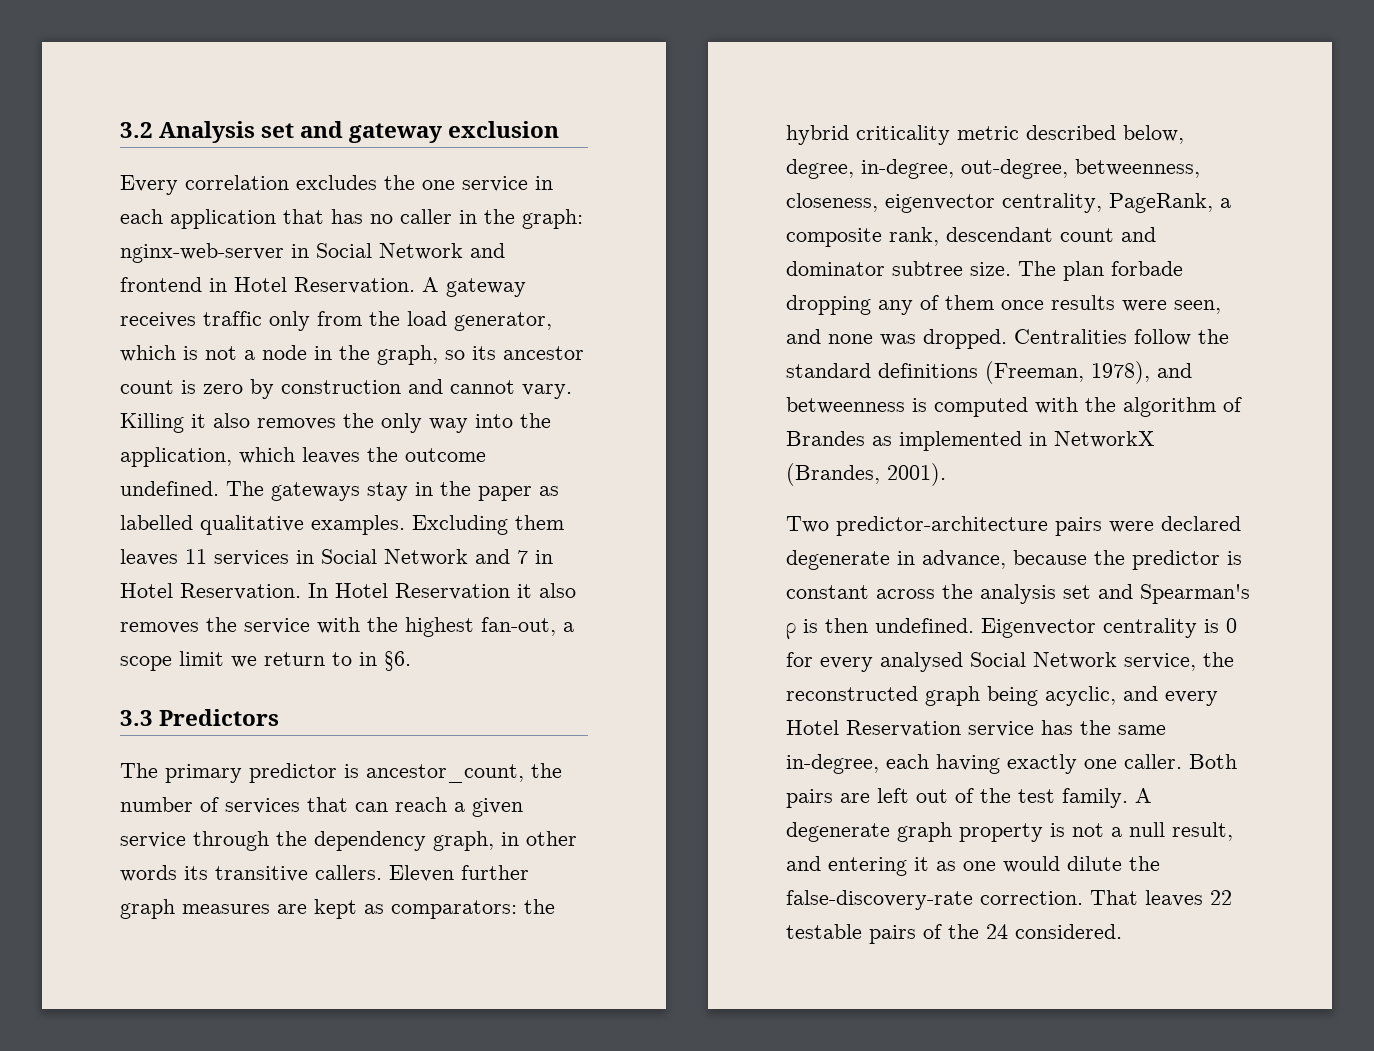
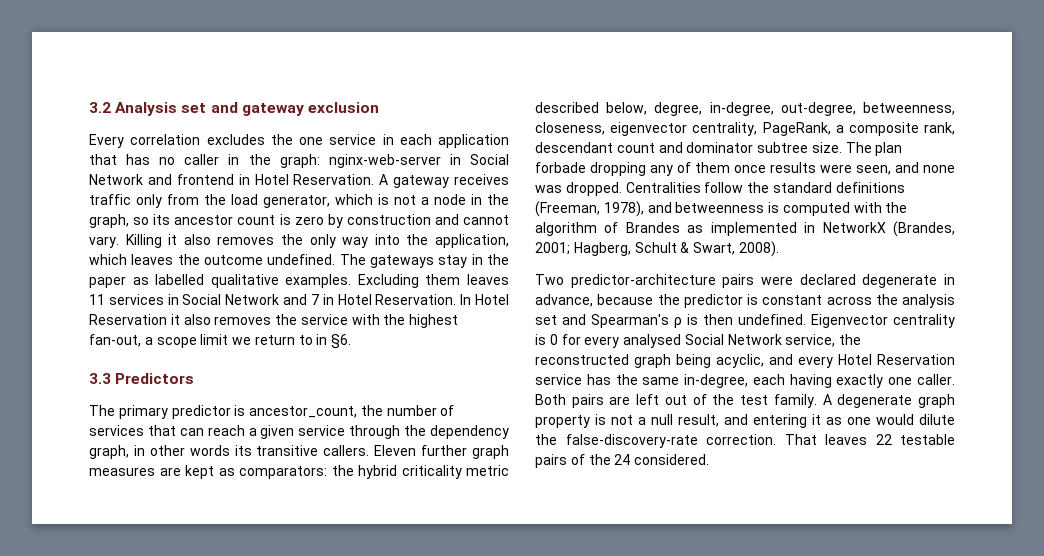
[887,463,946,486] 2001). -> [535,241,779,257] 2001; Hagberg, Schult & Swart, 2008).

